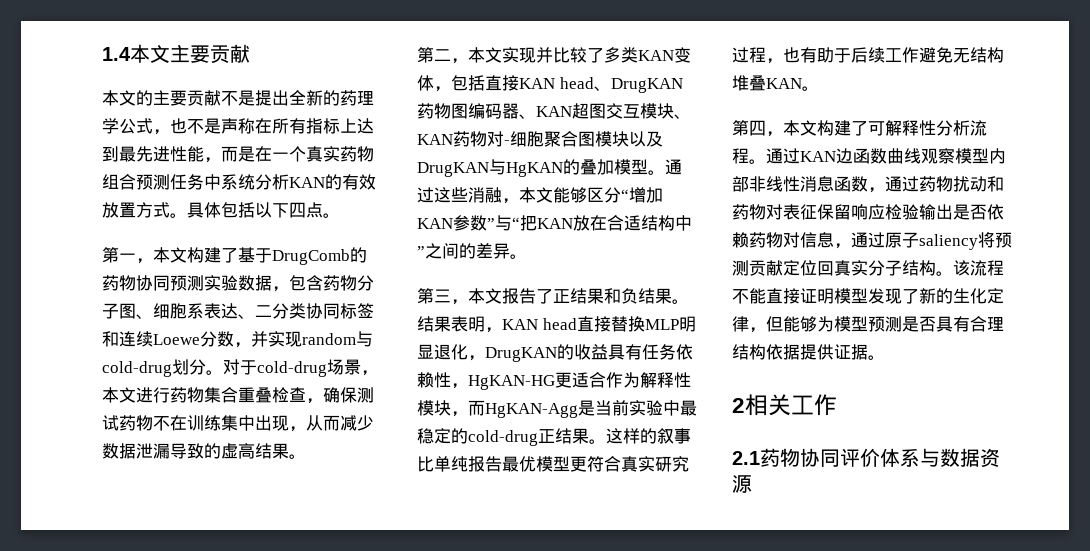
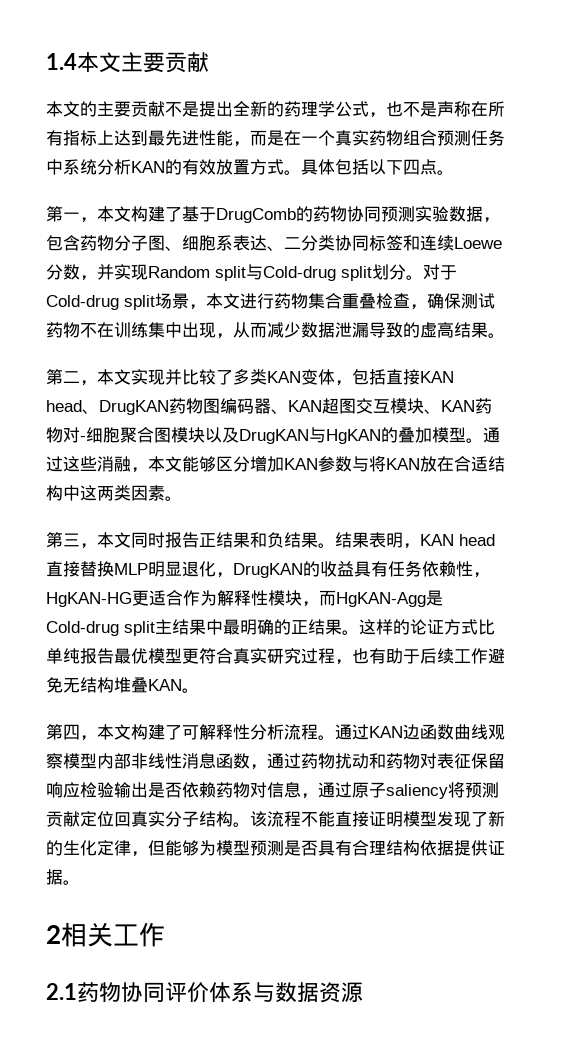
[302,331,373,347] [102,361,172,377] random与cold-drug -> [148,264,372,281] Random split与Cold-drug split
[257,361,327,377] cold-drug -> [46,295,155,310] Cold-drug split
[621,189,629,201] “ -> (250, 464) none
[487,215,537,231] ”与“把 -> [352,456,386,472] 与将
[417,243,510,259] ”之间的差异 -> [80,485,165,501] 这两类因素
[502,288,553,304] 报告了 -> [131,532,199,548] 同时报告
[595,400,697,416] [417,428,538,446] 当前实验中最稳定的cold-drug -> [46,619,291,636] Cold-drug split主结果中最明确的
[657,428,691,444] 叙事 -> [410,619,478,635] 论证方式

